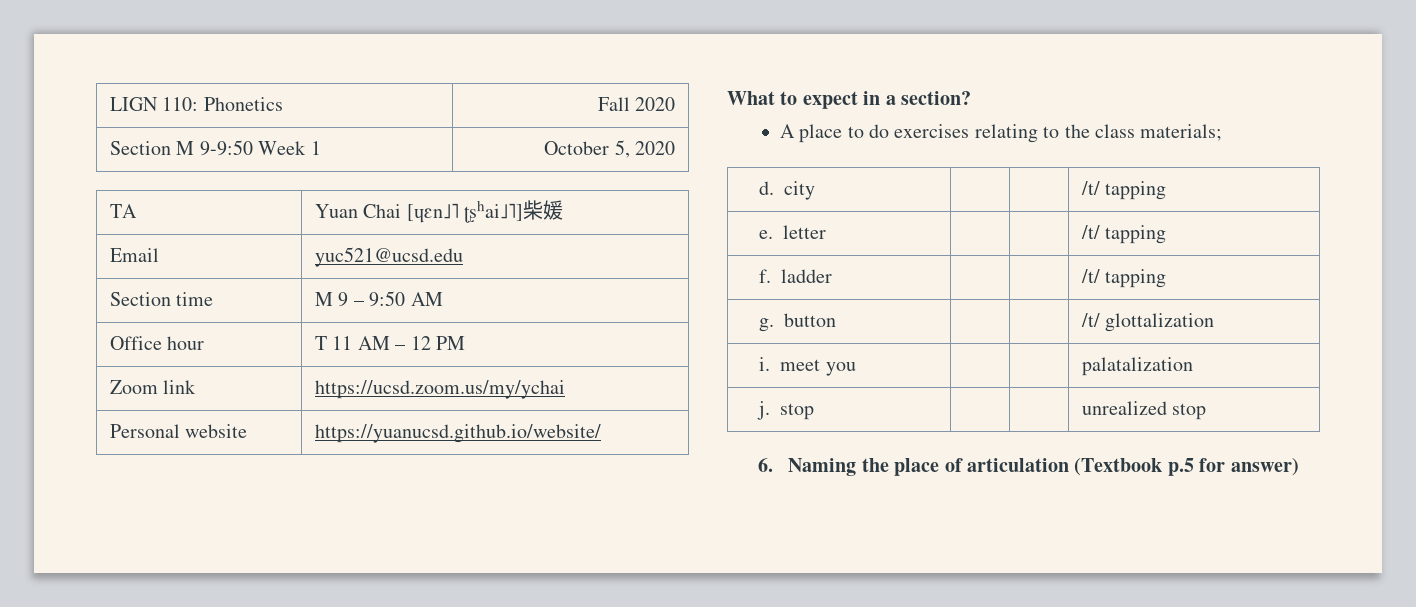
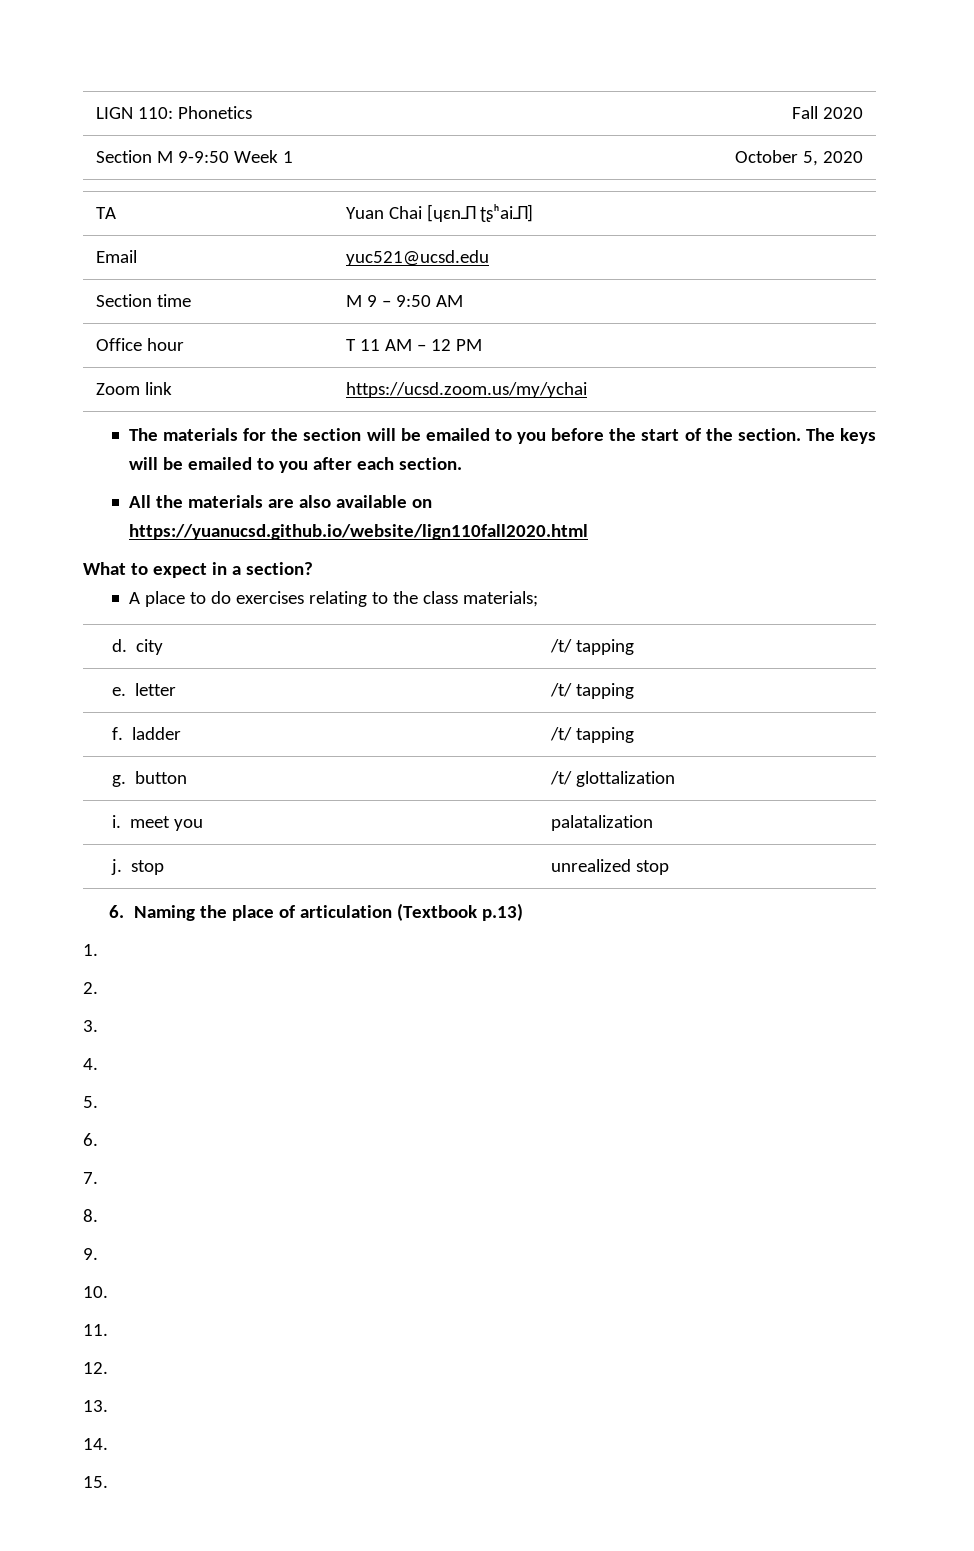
[523,200,564,220] 柴媛 -> (534, 213) none
[110,424,248,438] [315,424,602,443] // Personal website | https://yuanucsd.github.io/website/ -> [128,428,877,444] [128,457,462,473] [128,495,432,508] [128,524,588,540] // The materials for the section will be emailed to you before the start of the section. The keys will be emailed to you after each section. // All the materials are also available on https://yuanucsd.github.io/website/lign110fall2020.html
[1167,458,1299,476] p.5 for answer) -> [482,903,524,921] [83,944,98,956] [83,982,98,994] [83,1020,98,1032] [83,1058,98,1070] [83,1096,98,1108] [83,1133,98,1146] [83,1172,98,1184] [83,1209,98,1222] [83,1248,98,1260] [83,1286,108,1298] [83,1324,108,1336] [83,1362,108,1374] [83,1400,108,1412] [83,1438,108,1450] [83,1476,108,1488] p.13) // 1. // 2. // 3. // 4. // 5. // 6. // 7. // 8. // 9. // 10. // 11. // 12. // 13. // 14. // 15.

